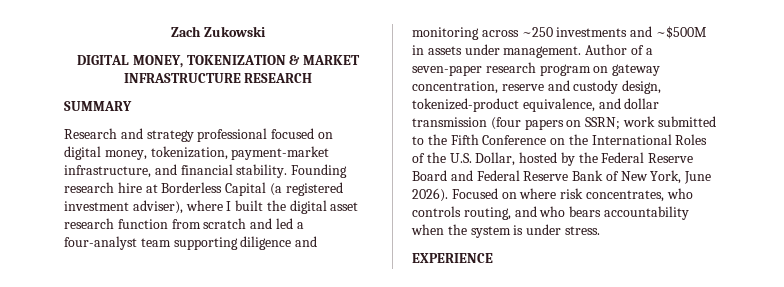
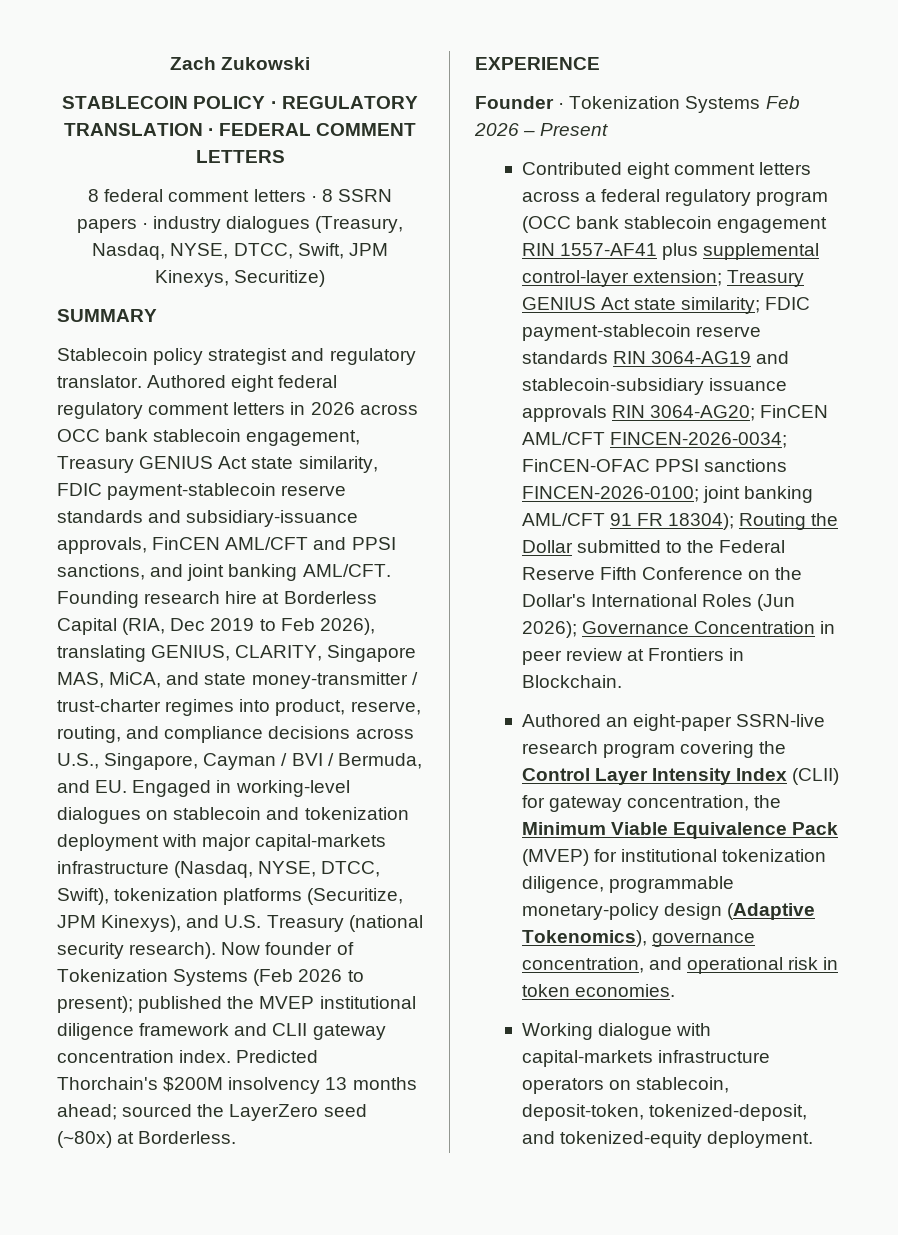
[76,55,361,68] [123,73,313,83] [64,101,132,111] [64,128,333,142] [64,146,330,160] [64,164,288,178] DIGITAL MONEY, TOKENIZATION & MARKET INFRASTRUCTURE RESEARCH // SUMMARY // Research and strategy professional focused on digital money, tokenization, payment-market infrastructure, and financial stability. -> [62,96,418,109] [63,123,417,136] [195,150,285,163] [88,189,392,202] [76,216,404,233] [92,243,388,260] [154,270,326,287] [57,309,157,322] [57,348,416,365] [57,375,338,392] [57,402,418,419] [57,429,361,446] [57,456,378,473] [57,483,347,500] [57,510,359,527] [57,537,396,554] [57,564,391,581] STABLECOIN POLICY · REGULATORY TRANSLATION · FEDERAL COMMENT LETTERS // 8 federal comment letters · 8 SSRN papers · industry dialogues (Treasury, Nasdaq, NYSE, DTCC, Swift, JPM Kinexys, Securitize) // SUMMARY // Stablecoin policy strategist and regulatory translator. Authored eight federal regulatory comment letters in 2026 across OCC bank stablecoin engagement, Treasury GENIUS Act state similarity, FDIC payment-stablecoin reserve standards and subsidiary-issuance approvals, FinCEN AML/CFT and PPSI sanctions, and joint banking AML/CFT.
[269,182,343,196] [64,200,359,214] [64,218,304,229] [64,236,318,250] [412,26,707,40] [412,44,653,58] [412,62,661,76] [412,80,662,94] [412,98,660,112] [412,116,655,130] (a registered investment adviser), where I built the digital asset research function from scratch and led a four-analyst team supporting diligence and monitoring across ~250 investments and ~$500M in assets under management. Author of a seven-paper research program on gateway concentration, reserve and custody design, tokenized-product equivalence, and dollar transmission (four papers on SSRN; work -> [122,618,375,635] [57,645,417,662] [57,672,418,689] [57,699,421,716] [57,726,414,743] [57,753,422,770] [57,780,350,797] [57,807,409,824] [57,834,387,851] [57,861,381,878] [57,888,404,905] [57,915,423,932] [57,942,354,959] [57,969,364,986] [57,996,416,1013] [57,1023,386,1040] [57,1050,319,1063] [57,1077,417,1094] [57,1104,367,1121] [57,1131,237,1148] [475,57,600,70] [475,96,800,113] [474,123,609,136] [521,162,812,179] [521,189,829,206] [521,216,828,233] [521,243,820,260] [521,270,805,287] [521,297,811,314] [521,324,761,341] [521,351,790,364] [521,378,787,395] [521,405,829,422] [521,432,787,448] [521,459,788,472] [521,486,814,503] [521,513,839,530] [521,540,573,553] (RIA, Dec 2019 to Feb 2026), translating GENIUS, CLARITY, Singapore MAS, MiCA, and state money-transmitter / trust-charter regimes into product, reserve, routing, and compliance decisions across U.S., Singapore, Cayman / BVI / Bermuda, and EU. Engaged in working-level dialogues on stablecoin and tokenization deployment with major capital-markets infrastructure (Nasdaq, NYSE, DTCC, Swift), tokenization platforms (Securitize, JPM Kinexys), and U.S. Treasury (national security research). Now founder of Tokenization Systems (Feb 2026 to present); published the MVEP institutional diligence framework and CLII gateway concentration index. Predicted Thorchain's $200M insolvency 13 months ahead; sourced the LayerZero seed (~80x) at Borderless. // EXPERIENCE // Founder · Tokenization Systems Feb 2026 – Present // Contributed eight comment letters across a federal regulatory program (OCC bank stablecoin engagement RIN 1557-AF41 plus supplemental control-layer extension; Treasury GENIUS Act state similarity; FDIC payment-stablecoin reserve standards RIN 3064-AG19 and stablecoin-subsidiary issuance approvals RIN 3064-AG20; FinCEN AML/CFT FINCEN-2026-0034; FinCEN-OFAC PPSI sanctions FINCEN-2026-0100; joint banking AML/CFT 91 FR 18304); Routing the Dollar
(447, 139) none -> [719,540,786,553] [521,567,595,580] Federal Reserve
(588, 139) none -> [521,594,586,607] Dollar's
[412,152,694,166] [412,170,712,184] [412,188,693,202] [412,206,689,220] [411,224,600,238] [412,253,493,263] of the U.S. Dollar, hosted by the Federal Reserve Board and Federal Reserve Bank of New York, June 2026). Focused on where risk concentrates, who controls routing, and who bears accountability when the system is under stress. // EXPERIENCE -> [757,594,796,611] [521,621,836,638] [521,648,745,665] [521,675,622,688] [521,714,826,731] [521,741,787,758] [521,768,840,785] [521,795,782,812] [521,822,839,839] [521,849,827,866] [521,876,734,893] [521,903,816,920] [521,930,755,947] [521,957,839,974] [521,984,675,997] [521,1023,712,1040] [521,1050,770,1067] [521,1077,730,1094] [521,1104,807,1121] [521,1131,814,1148] (Jun 2026); Governance Concentration in peer review at Frontiers in Blockchain. // Authored an eight-paper SSRN-live research program covering the Control Layer Intensity Index (CLII) for gateway concentration, the Minimum Viable Equivalence Pack (MVEP) for institutional tokenization diligence, programmable monetary-policy design (Adaptive Tokenomics), governance concentration, and operational risk in token economies. // Working dialogue with capital-markets infrastructure operators on stablecoin, deposit-token, tokenized-deposit, and tokenized-equity deployment.

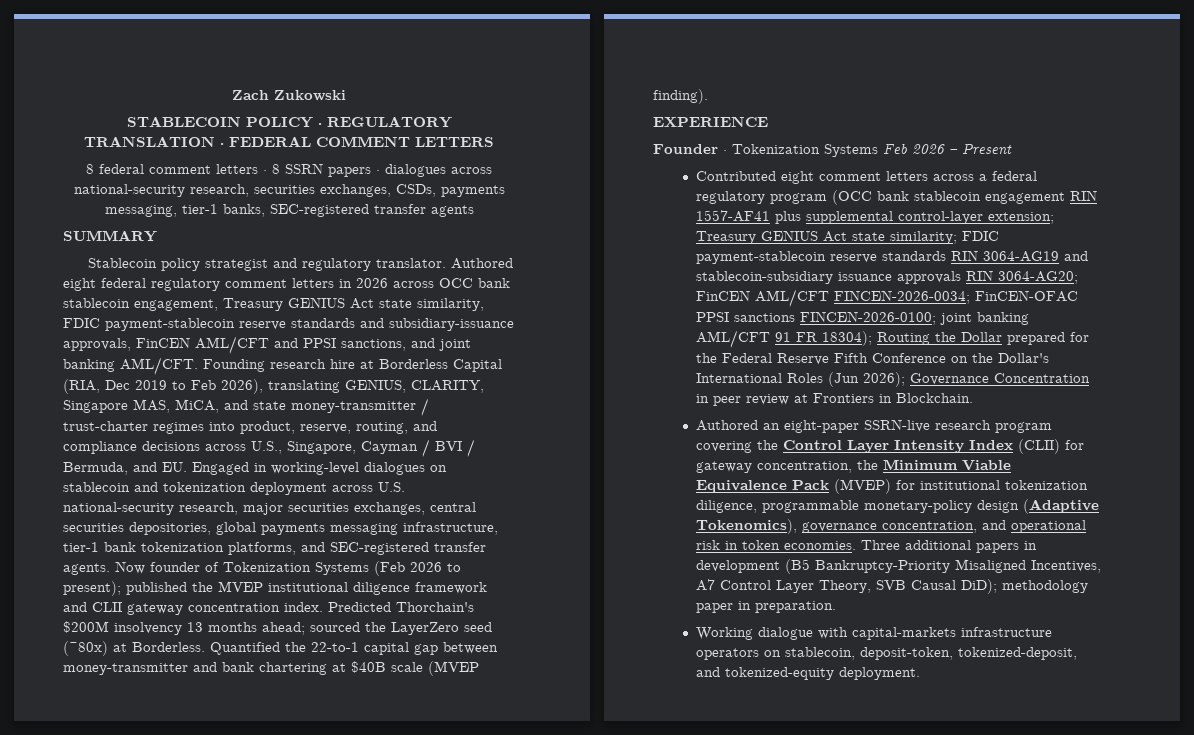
[153,216,404,233] [92,243,388,260] [154,270,326,287] industry dialogues (Treasury, Nasdaq, NYSE, DTCC, Swift, JPM Kinexys, Securitize) -> [385,164,492,177] [73,184,505,197] [104,204,474,217] dialogues across national-security research, securities exchanges, CSDs, payments messaging, tier-1 banks, SEC-registered transfer agents
[162,834,387,851] [57,861,381,878] [57,888,404,905] [57,915,423,932] [57,942,217,959] with major capital-markets infrastructure (Nasdaq, NYSE, DTCC, Swift), tokenization platforms (Securitize, JPM Kinexys), and U.S. Treasury (national security research). -> [332,482,405,492] [63,502,476,515] [63,522,498,535] [63,542,486,555] [63,563,110,575] across U.S. national-security research, major securities exchanges, central securities depositories, global payments messaging infrastructure, tier-1 bank tokenization platforms, and SEC-registered transfer agents.
(237, 1137) none -> [210,642,498,655] [63,661,479,676] [653,89,708,104] Quantified the 22-to-1 capital gap between money-transmitter and bank chartering at $40B scale (MVEP finding).
[576,540,683,553] submitted to -> [1006,332,1089,345] prepared for
(675, 990) none -> [860,540,1037,553] [695,559,1101,574] [695,579,1088,594] [695,601,836,613] Three additional papers in development (B5 Bankruptcy-Priority Misaligned Incentives, A7 Control Layer Theory, SVB Causal DiD); methodology paper in preparation.

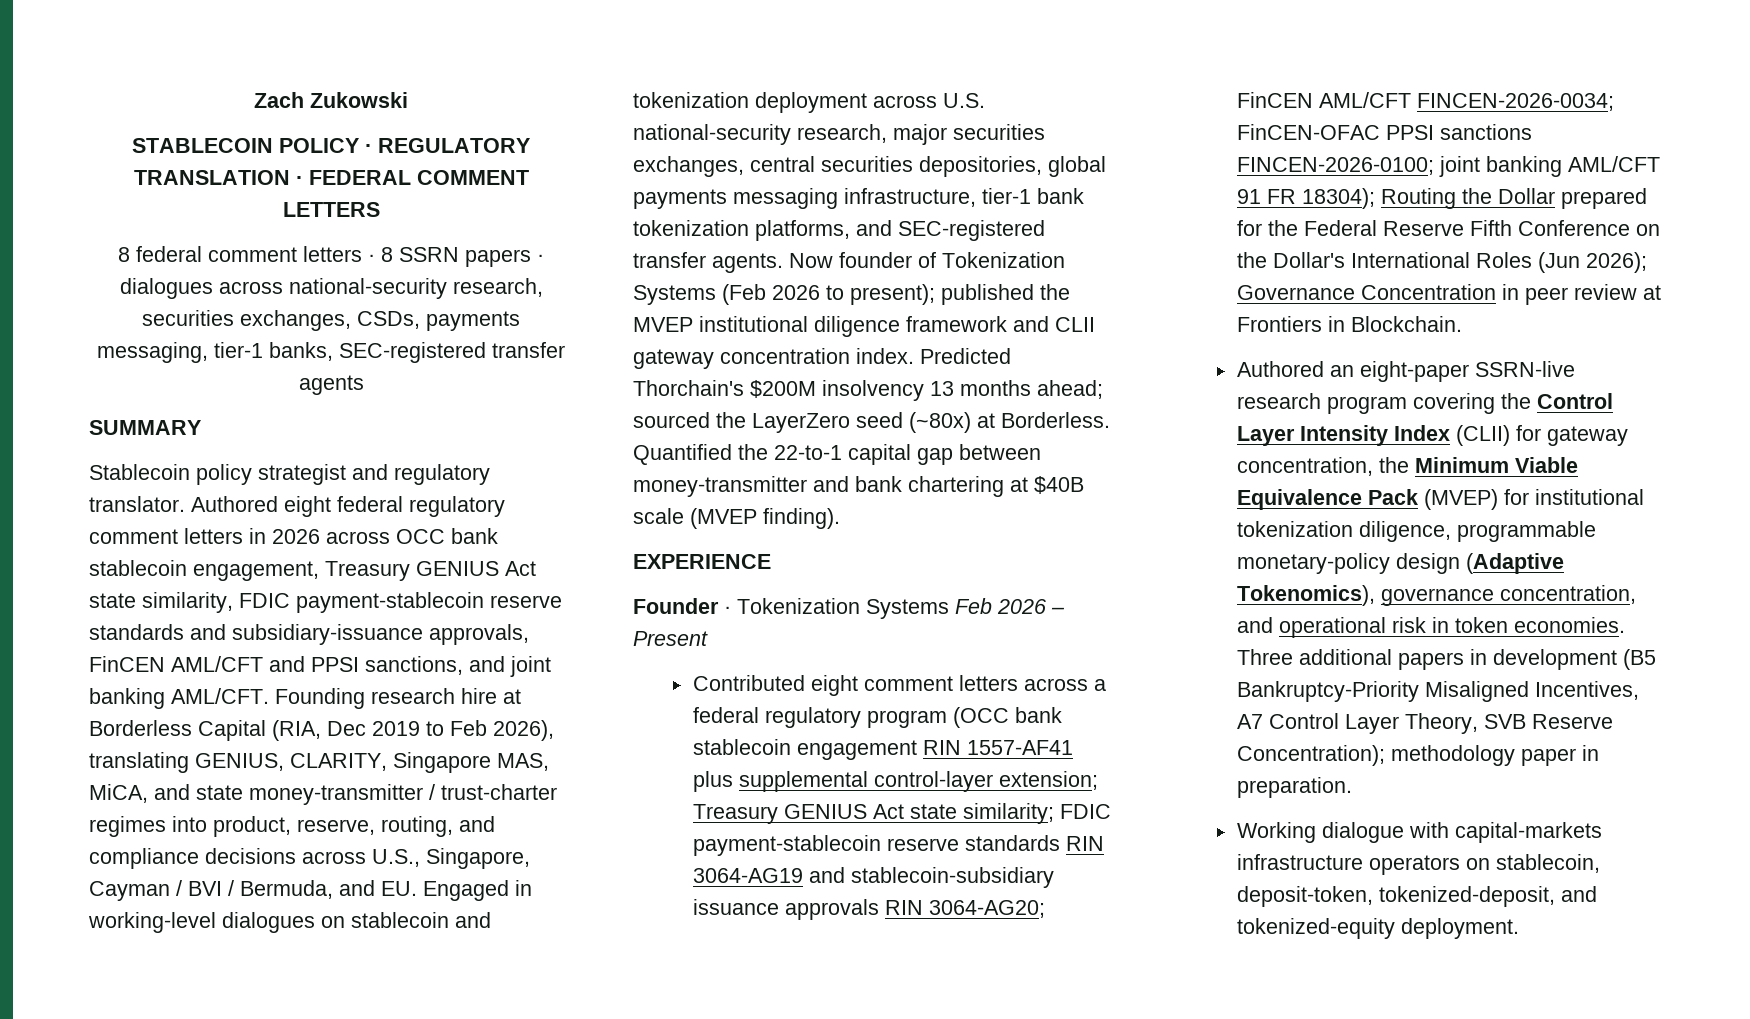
[910,579,997,594] Causal DiD); -> [1531,714,1613,729] [1236,745,1385,766] Reserve Concentration);

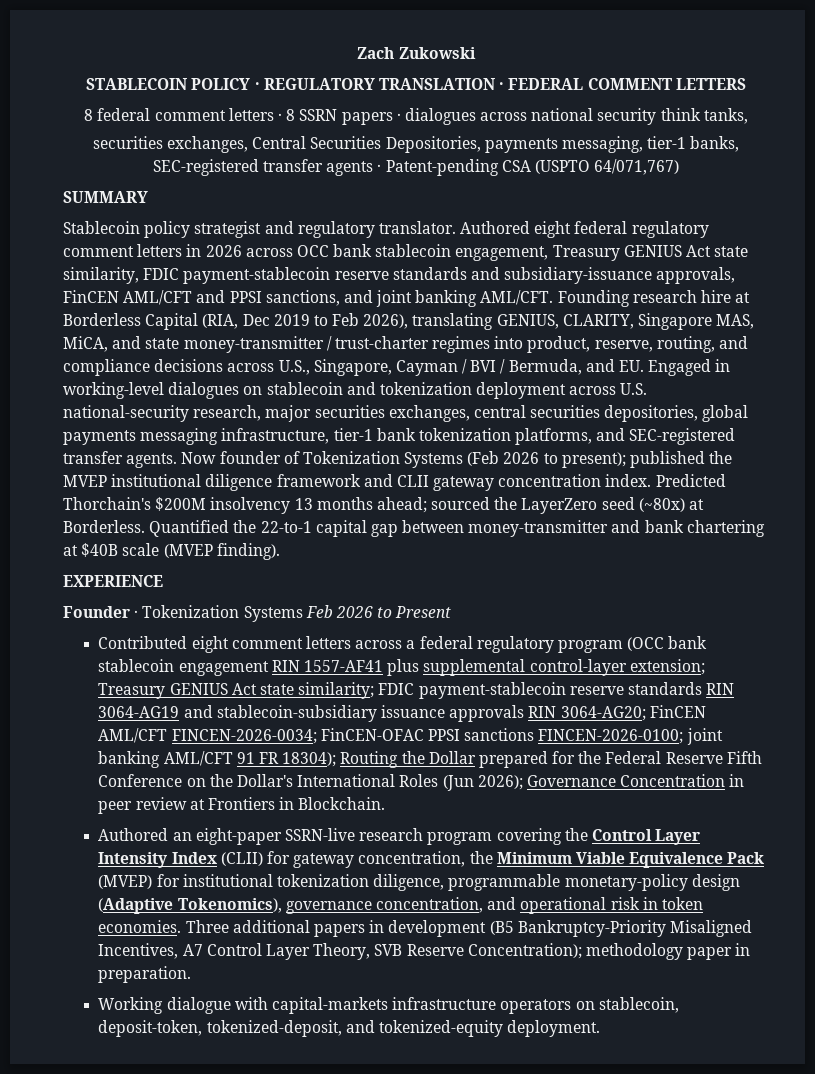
[288,278,543,299] [142,310,420,331] national-security research, securities exchanges, CSDs, -> [531,108,748,125] [92,136,481,153] national security think tanks, // securities exchanges, Central Securities Depositories,
(364, 385) none -> [377,159,680,176] · Patent‑pending CSA (USPTO 64/071,767)
[1051,607,1065,614] – -> [377,607,393,618] to

